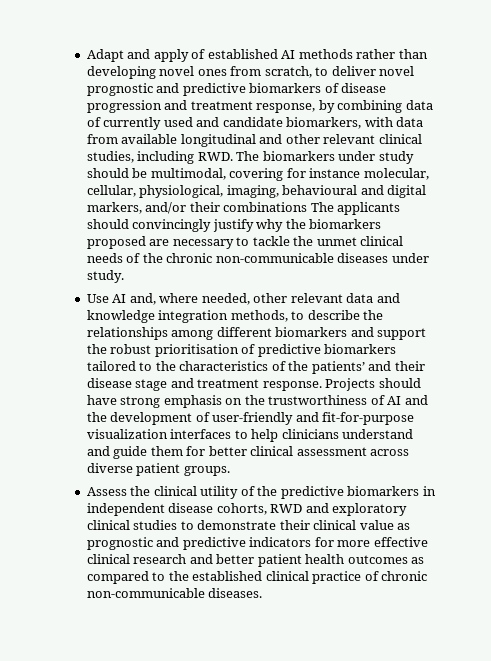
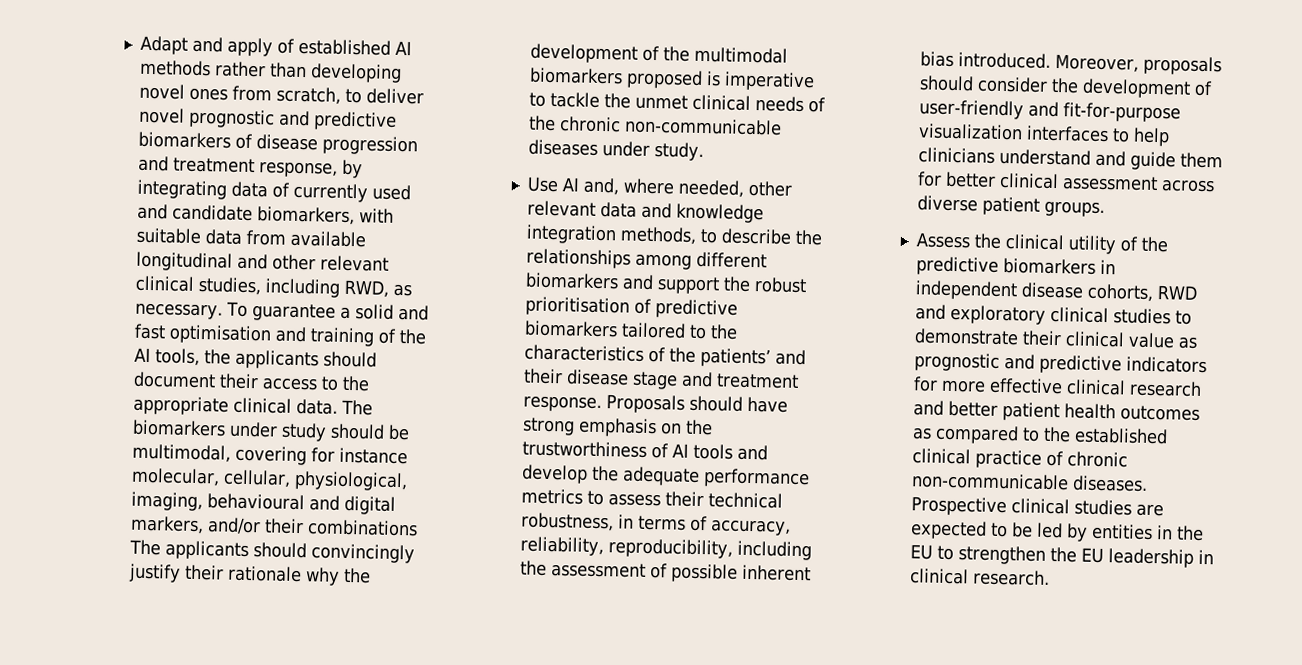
[337,100,403,113] combining -> [137,179,228,200] integrating
(393, 122) none -> [136,227,202,245] suitable
[197,152,233,161] RWD. -> [344,279,413,298] [135,301,430,322] [134,323,428,347] [134,347,378,370] [133,371,371,392] [133,395,339,416] RWD, as necessary. To guarantee a solid and fast optimisation and training of the AI tools, the applicants should document their access to the appropriate clinical data.
[256,219,382,232] [86,236,234,249] why the biomarkers proposed are necessary -> [184,564,372,586] [530,43,789,64] [529,67,816,92] their rationale why the development of the multimodal biomarkers proposed is imperative
[325,378,376,391] Projects -> [606,394,686,414] Proposals
[404,395,428,405] and -> [693,443,769,461] [521,464,811,489] [521,488,784,509] [521,512,792,536] [520,536,813,561] [520,560,812,583] [920,51,1223,76] [919,75,1049,93] tools and develop the adequate performance metrics to assess their technical robustness, in terms of accuracy, reliability, reproducibility, including the assessment of possible inherent bias introduced. Moreover, proposals should consider
(263, 593) none -> [911,496,1165,517] [910,520,1205,542] [910,544,1215,568] [910,568,1051,586] Prospective clinical studies are expected to be led by entities in the EU to strengthen the EU leadership in clinical research.

